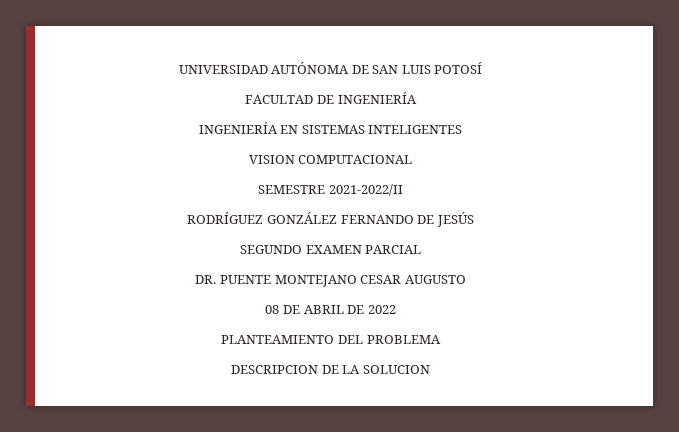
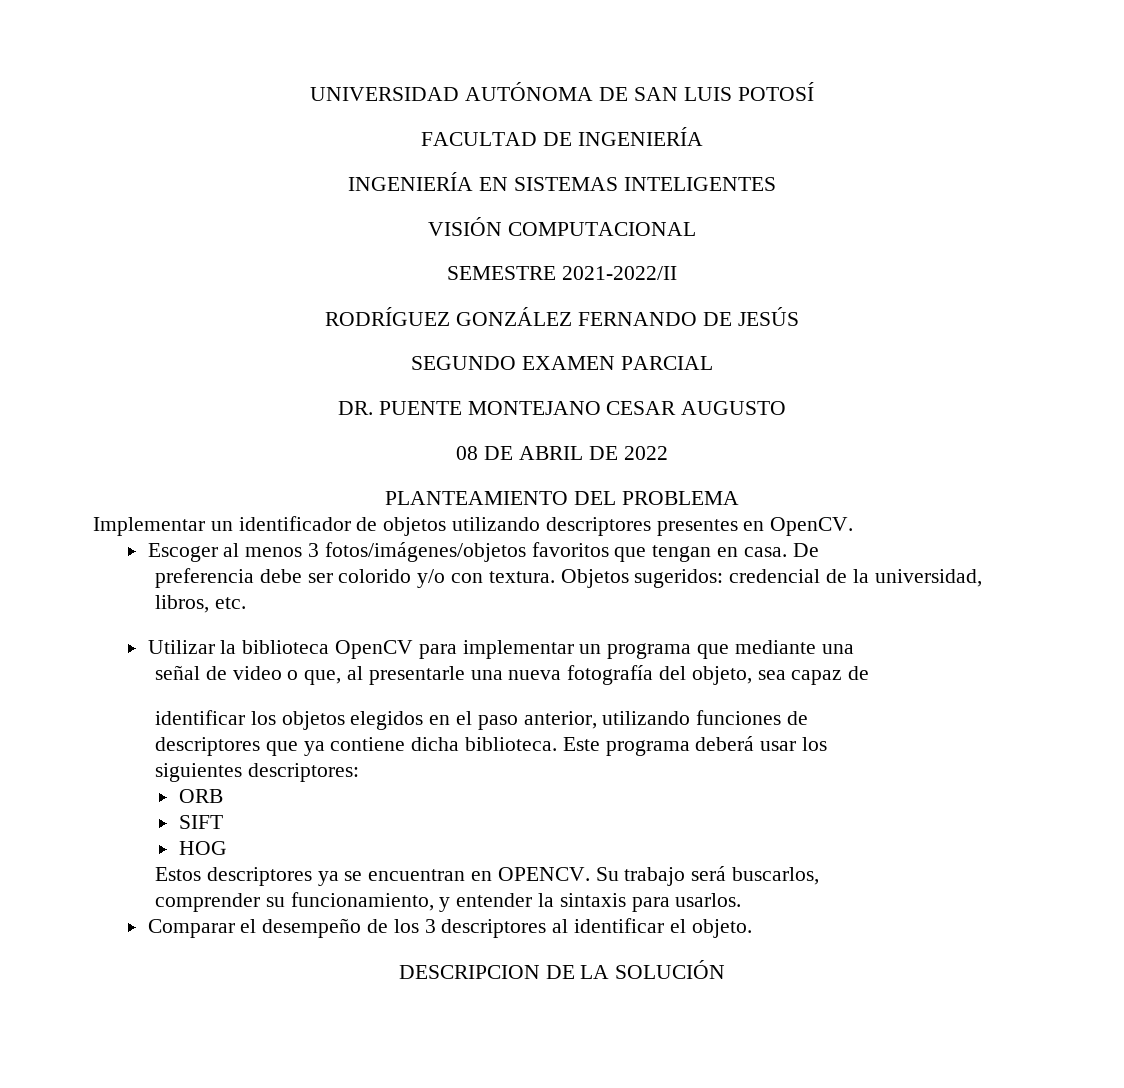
[248,155,295,164] VISION -> [428,217,503,236] VISIÓN
(441, 339) none -> [93,516,854,536] [147,542,819,562] [154,568,982,588] [154,595,246,613] [147,640,854,659] [154,665,870,685] [154,710,808,730] [154,736,827,756] [154,763,359,782] [178,789,223,803] [178,815,223,829] [178,841,227,855] [154,866,819,886] [154,892,742,912] [147,918,752,938] // Implementar un identificador de objetos utilizando descriptores presentes en OpenCV. // Escoger al menos 3 fotos/imágenes/objetos favoritos que tengan en casa. De // preferencia debe ser colorido y/o con textura. Objetos sugeridos: credencial de la universidad, libros, etc. // Utilizar la biblioteca OpenCV para implementar un programa que mediante una // señal de video o que, al presentarle una nueva fotografía del objeto, sea capaz de // identificar los objetos elegidos en el paso anterior, utilizando funciones de // descriptores que ya contiene dicha biblioteca. Este programa deberá usar los // siguientes descriptores: // ORB // SIFT // HOG // Estos descriptores ya se encuentran en OPENCV. Su trabajo será buscarlos, // comprender su funcionamiento, y entender la sintaxis para usarlos. // Comparar el desempeño de los 3 descriptores al identificar el objeto.
[362,365,430,374] SOLUCION -> [615,960,726,979] SOLUCIÓN

